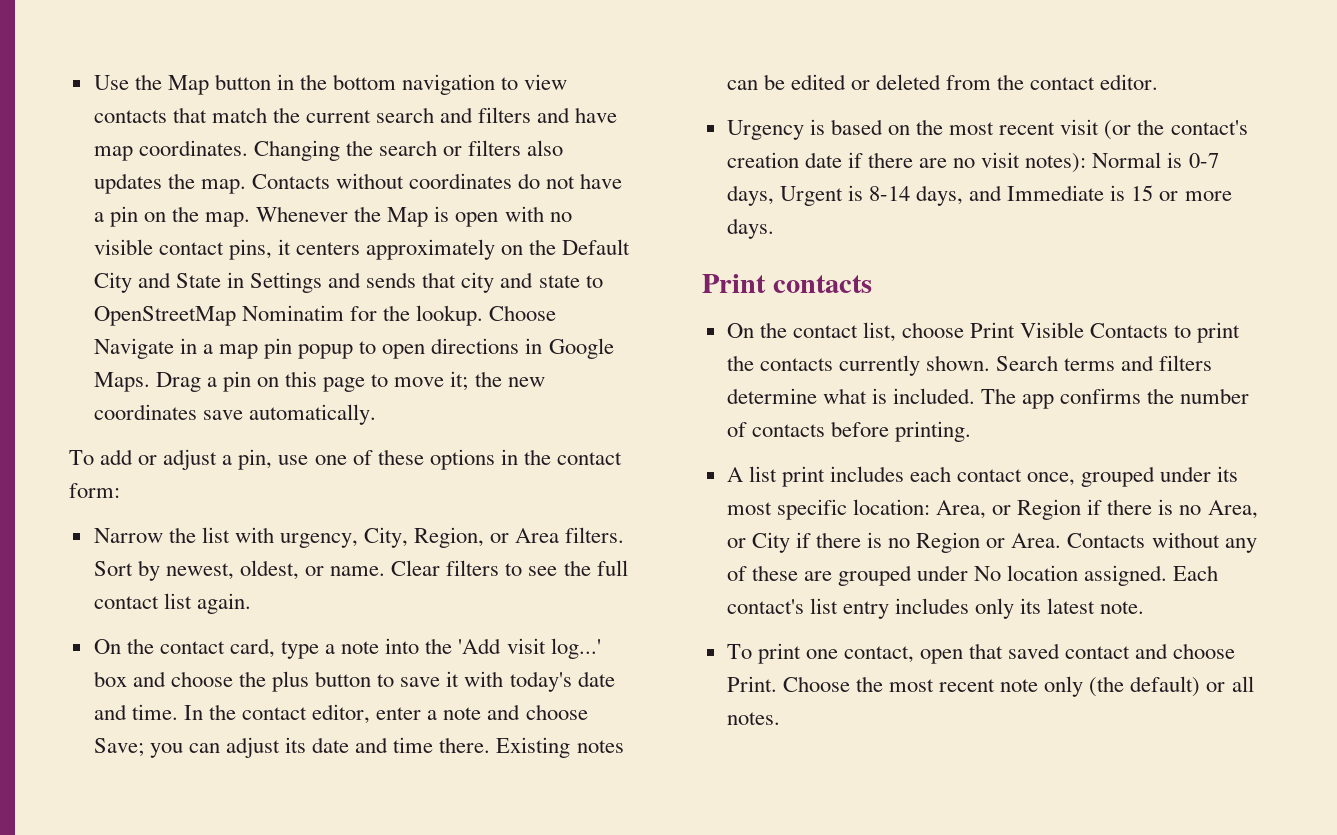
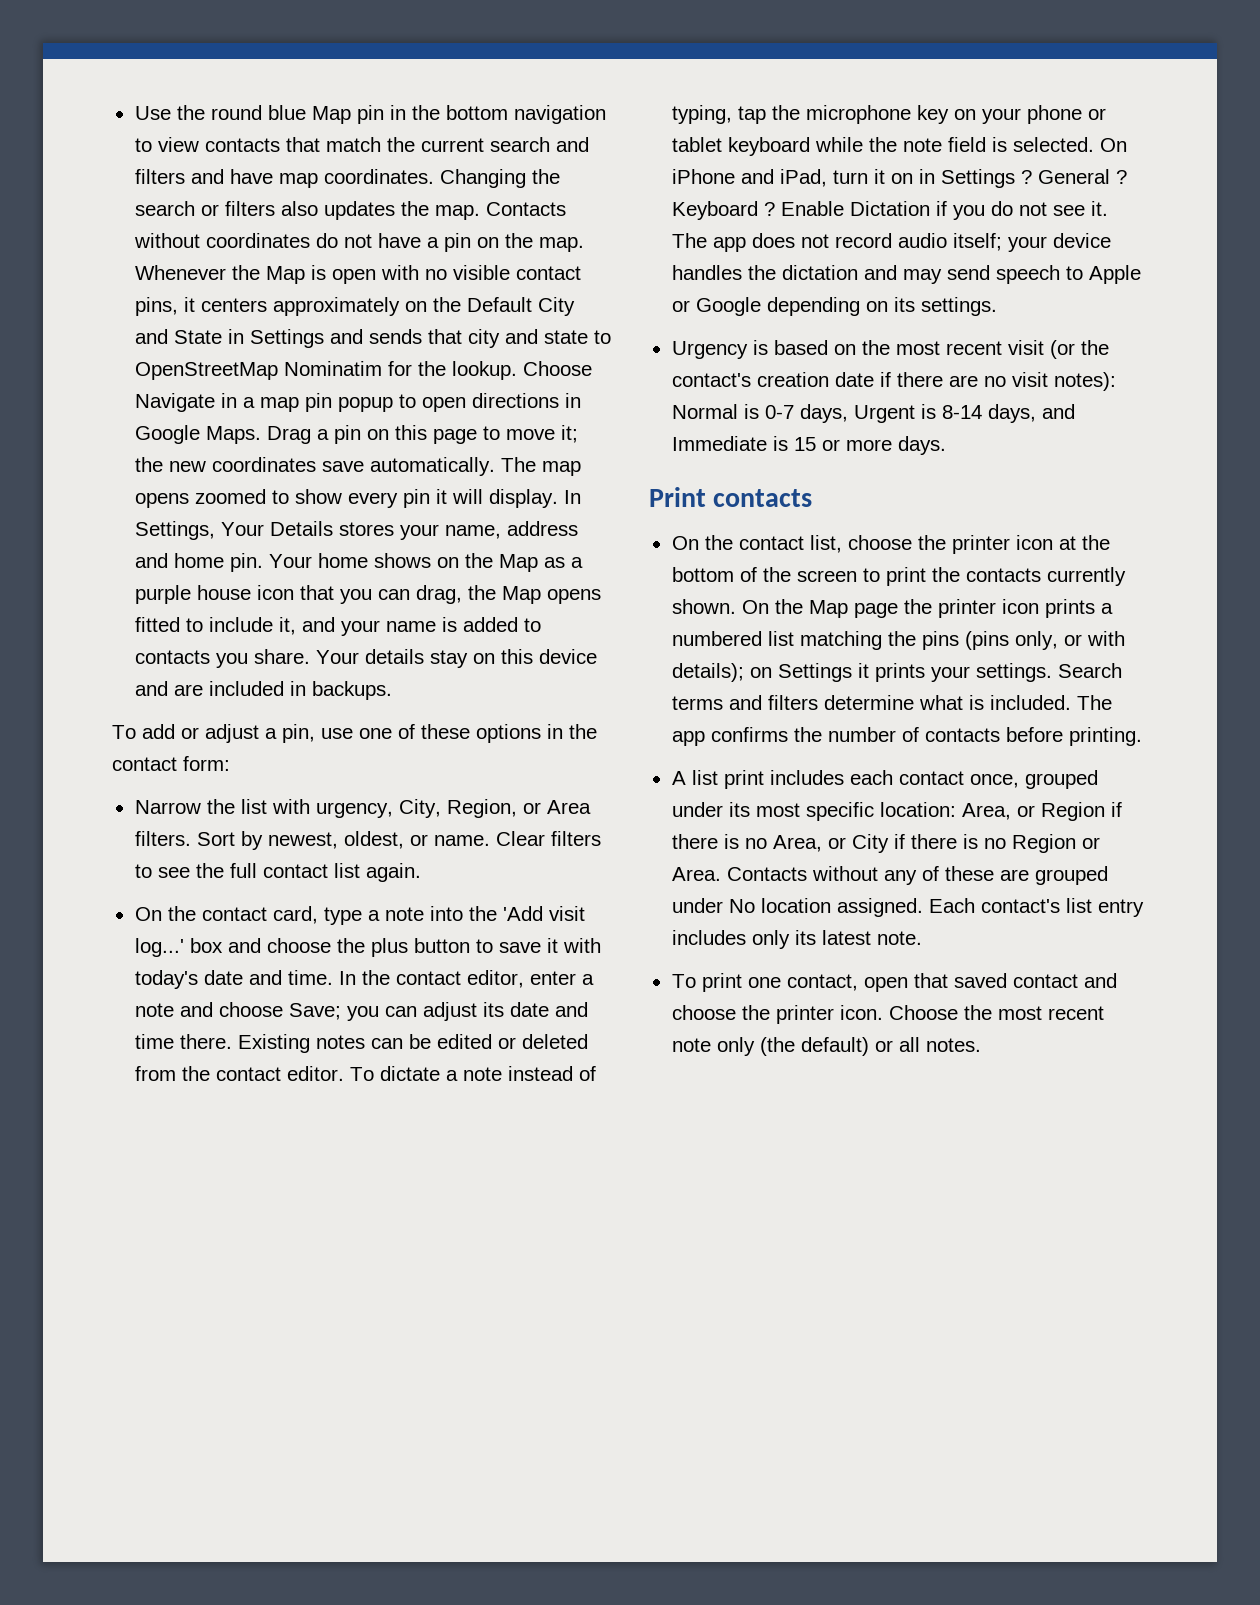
[167,74,271,95] Map button -> [210,105,384,124] round blue Map pin
(376, 414) none -> [500,457,581,476] [134,489,581,508] [134,521,578,540] [134,553,583,572] [134,585,601,604] [134,617,541,636] [134,649,597,668] [134,681,392,700] The map opens zoomed to show every pin it will display. In Settings, Your Details stores your name, address and home pin. Your home shows on the Map as a purple house icon that you can drag, the Map opens fitted to include it, and your name is added to contacts you share. Your details stay on this device and are included in backups.
(1159, 82) none -> [349,1066,596,1081] [671,105,1106,124] [671,137,1127,156] [671,169,1127,188] [671,201,1108,220] [671,233,1111,252] [671,265,1141,284] [671,297,997,316] To dictate a note instead of typing, tap the microphone key on your phone or tablet keyboard while the note field is selected. On iPhone and iPad, turn it on in Settings ? General ? Keyboard ? Enable Dictation if you do not see it. The app does not record audio itself; your device handles the dictation and may send speech to Apple or Google depending on its settings.
[970,322,1169,338] Print Visible Contacts -> [917,535,1110,554] [671,567,857,582] the printer icon at the bottom of the screen
(990, 363) none -> [741,599,1113,618] [671,631,1125,650] [671,663,1052,682] On the Map page the printer icon prints a numbered list matching the pins (pins only, or with details); on Settings it prints your settings.
[726,676,777,692] Print. -> [741,1005,883,1024] the printer icon.

